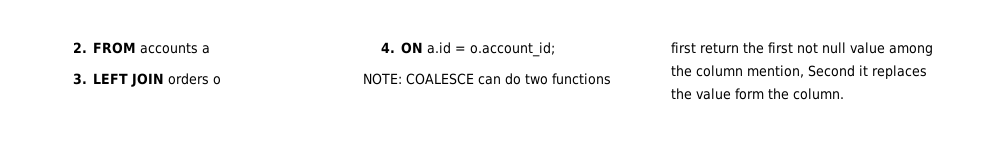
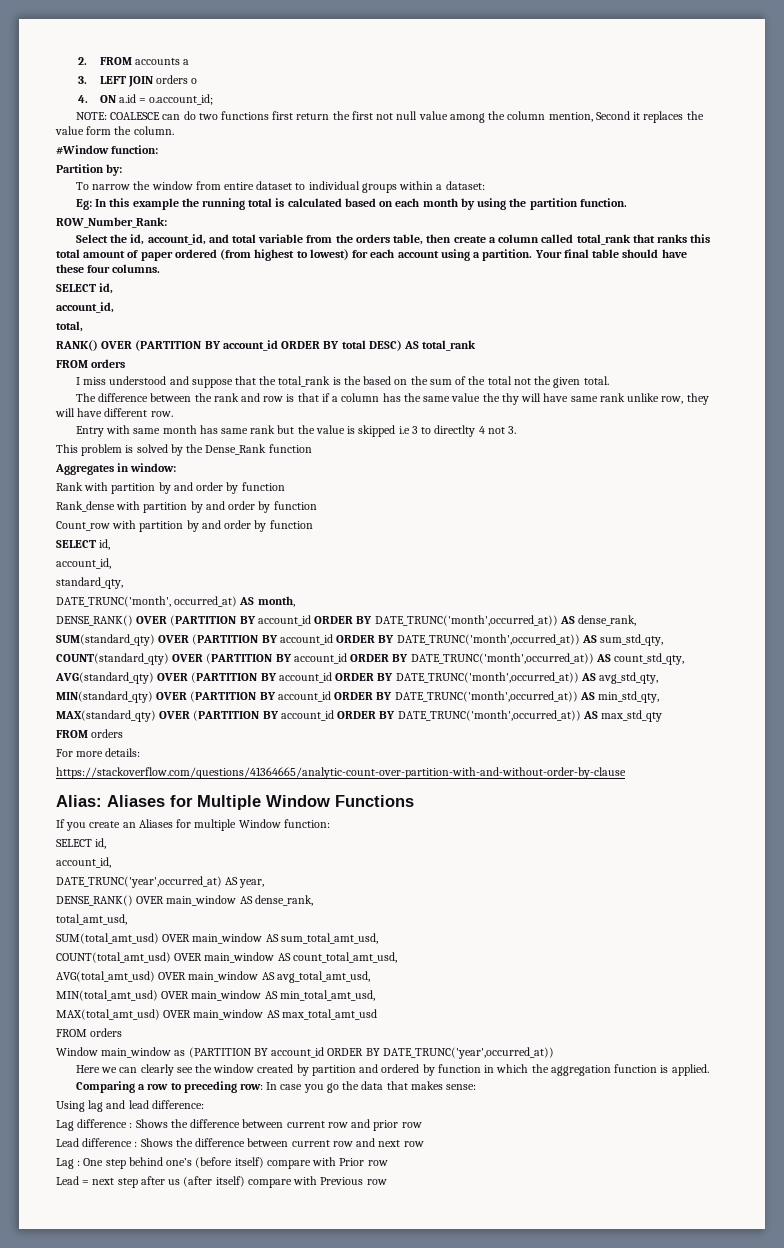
(844, 94) none -> [56,145,159,154] [56,164,123,176] [75,181,485,193] [75,198,627,210] [56,217,167,228] [75,234,711,245] [56,249,687,261] [56,264,161,273] [56,283,114,294] [56,302,114,313] [56,321,83,332] [56,340,477,351] [56,359,126,368] [75,376,609,388] [75,393,709,405] [55,408,173,417] [75,425,517,437] [56,444,312,456] [55,463,177,475] [56,482,285,494] [56,501,317,513] [56,520,313,532] [56,539,111,550] [56,558,111,569] [56,577,123,589] [56,596,295,607] [56,615,637,626] [56,634,664,646] [56,653,685,665] [55,672,659,684] [56,691,660,703] [56,710,663,722] [56,729,124,738] [56,748,141,757] [56,767,626,779] [56,795,414,810] [56,819,330,831] [56,838,107,849] [56,857,111,868] [56,876,265,888] [56,895,313,906] [56,914,127,925] [56,933,378,944] [56,952,397,963] [56,971,370,983] [56,990,375,1001] [56,1009,377,1020] [56,1028,123,1037] [56,1047,554,1059] [75,1064,709,1076] [75,1081,477,1093] [56,1100,204,1112] [56,1119,422,1131] [56,1138,424,1147] [56,1157,388,1169] [56,1176,387,1188] // #Window function: // Partition by: // To narrow the window from entire dataset to individual groups within a dataset: // Eg: In this example the running total is calculated based on each month by using the partition function. // ROW_Number_Rank: // Select the id, account_id, and total variable from the orders table, then create a column called total_rank that ranks this total amount of paper ordered (from highest to lowest) for each account using a partition. Your final table should have these four columns. // SELECT id, // account_id, // total, // RANK() OVER (PARTITION BY account_id ORDER BY total DESC) AS total_rank // FROM orders // I miss understood and suppose that the total_rank is the based on the sum of the total not the given total. // The difference between the rank and row is that if a column has the same value the thy will have same rank unlike row, they will have different row. // Entry with same month has same rank but the value is skipped i.e 3 to directlty 4 not 3. // This problem is solved by the Dense_Rank function // Aggregates in window: // Rank with partition by and order by function // Rank_dense with partition by and order by function // Count_row with partition by and order by function // SELECT id, // account_id, // standard_qty, // DATE_TRUNC('month', occurred_at) AS month, // DENSE_RANK() OVER (PARTITION BY account_id ORDER BY DATE_TRUNC('month',occurred_at)) AS dense_rank, // SUM(standard_qty) OVER (PARTITION BY account_id ORDER BY DATE_TRUNC('month',occurred_at)) AS sum_std_qty, // COUNT(standard_qty) OVER (PARTITION BY account_id ORDER BY DATE_TRUNC('month',occurred_at)) AS count_std_qty, // AVG(standard_qty) OVER (PARTITION BY account_id ORDER BY DATE_TRUNC('month',occurred_at)) AS avg_std_qty, // MIN(standard_qty) OVER (PARTITION BY account_id ORDER BY DATE_TRUNC('month',occurred_at)) AS min_std_qty, // MAX(standard_qty) OVER (PARTITION BY account_id ORDER BY DATE_TRUNC('month',occurred_at)) AS max_std_qty // FROM orders // For more details: // https://stackoverflow.com/questions/41364665/analytic-count-over-partition-with-and-without-order-by-clause // Alias: Aliases for Multiple Window Functions // If you create an Aliases for multiple Window function: // SELECT id, // account_id, // DATE_TRUNC('year',occurred_at) AS year, // DENSE_RANK() OVER main_window AS dense_rank, // total_amt_usd, // SUM(total_amt_usd) OVER main_window AS sum_total_amt_usd, // COUNT(total_amt_usd) OVER main_window AS count_total_amt_usd, // AVG(total_amt_usd) OVER main_window AS avg_total_amt_usd, // MIN(total_amt_usd) OVER main_window AS min_total_amt_usd, // MAX(total_amt_usd) OVER main_window AS max_total_amt_usd // FROM orders // Window main_window as (PARTITION BY account_id ORDER BY DATE_TRUNC('year',occurred_at)) // Here we can clearly see the window created by partition and ordered by function in which the aggregation function is applied. // Comparing a row to preceding row: In case you go the data that makes sense: // Using lag and lead difference: // Lag difference : Shows the difference between current row and prior row // Lead difference : Shows the difference between current row and next row // Lag : One step behind one’s (before itself) compare with Prior row // Lead = next step after us (after itself) compare with Previous row

